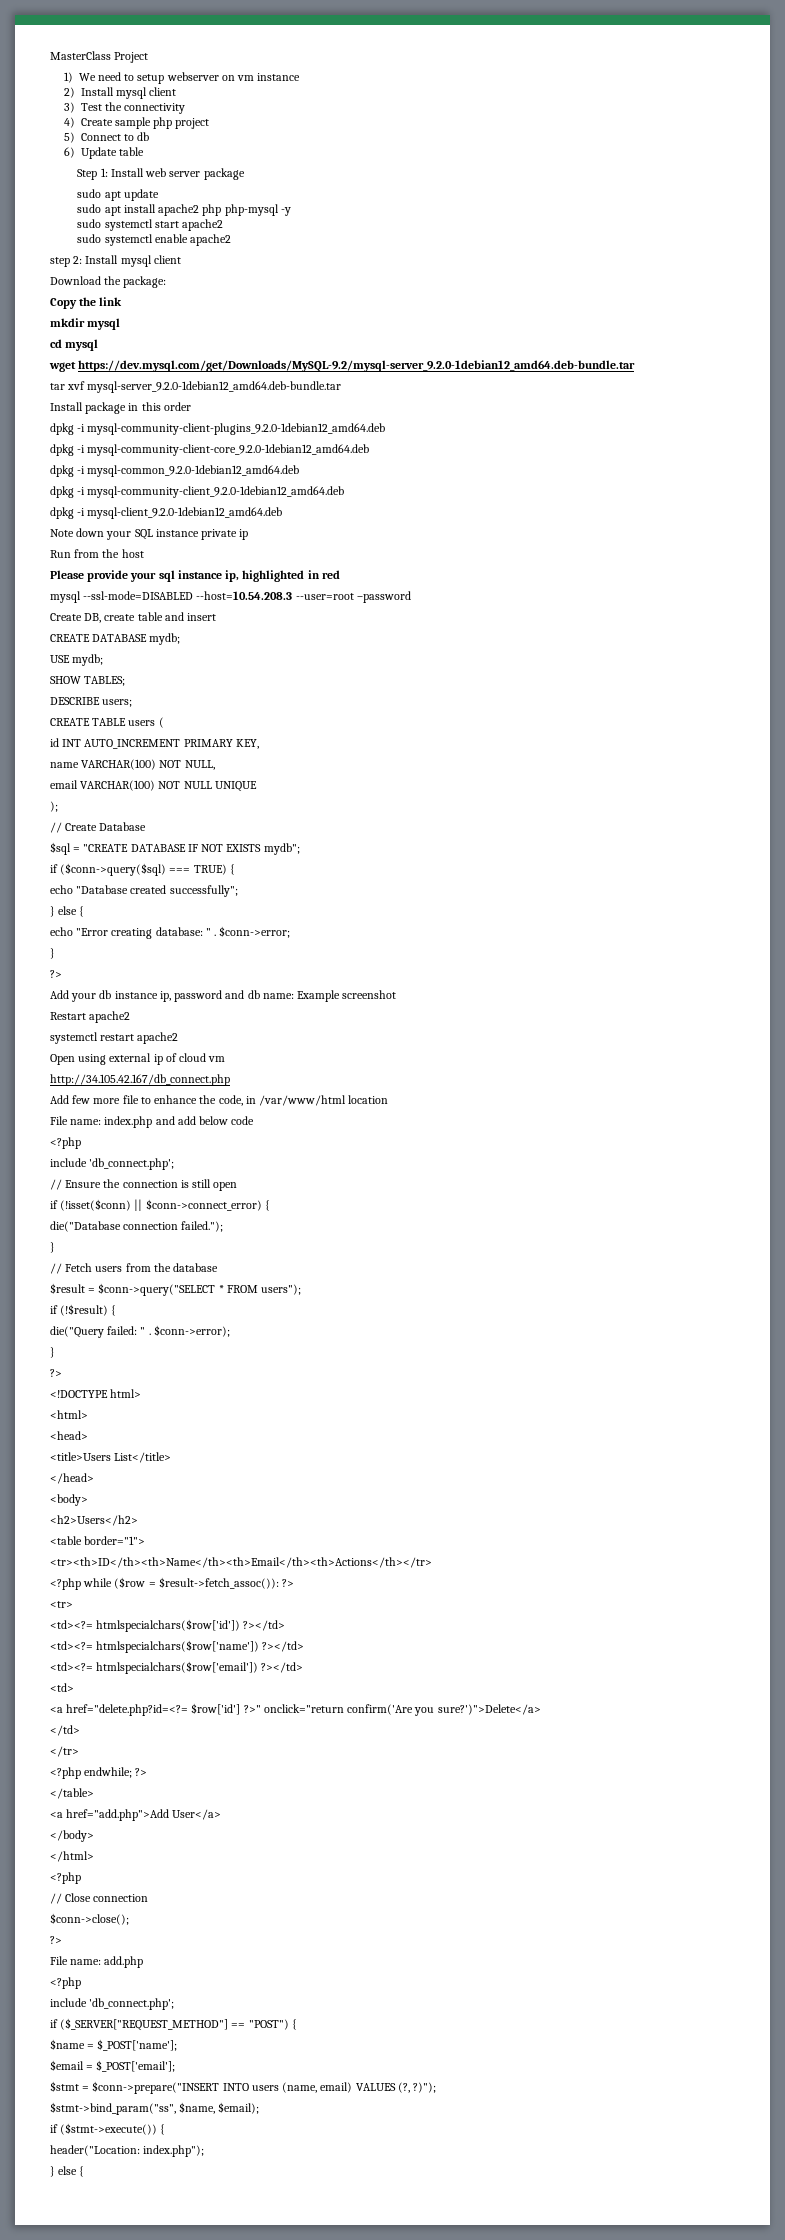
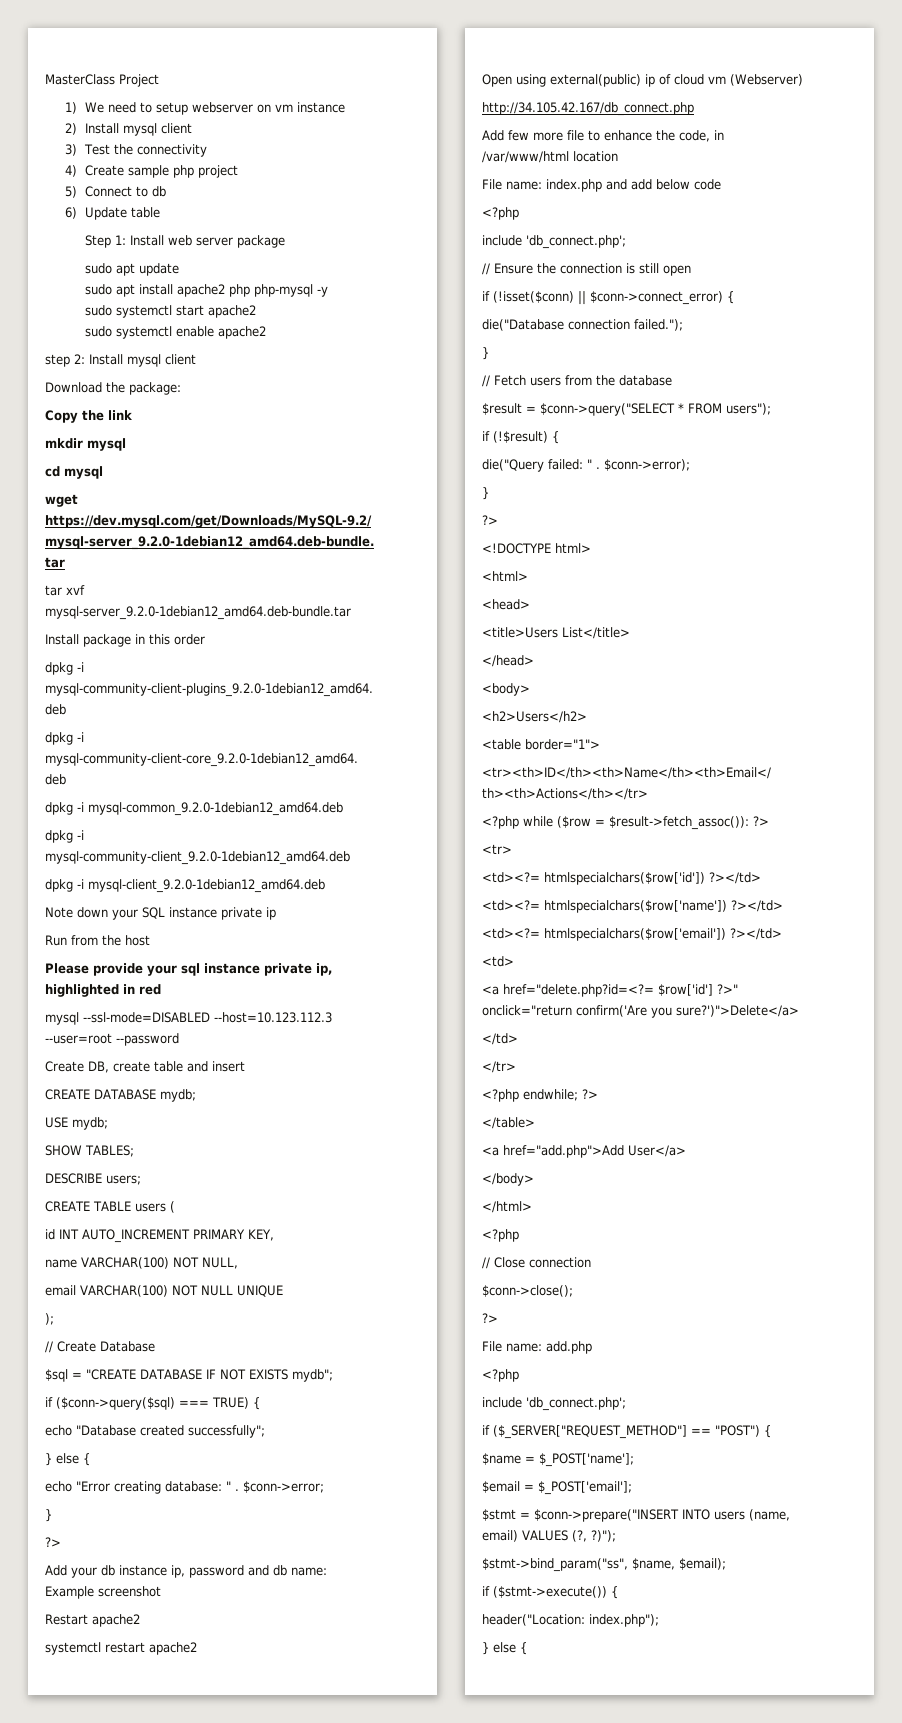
(222, 574) none -> [264,963,312,976] private
[196,591,411,603] --host=10.54.208.3 --user=root –password -> [214,1012,332,1023] [45,1033,179,1046] --host=10.123.112.3 --user=root --password
[109,1053,152,1062] external -> [550,74,641,87] external(public)
(226, 1059) none -> [730,74,803,86] (Webserver)

